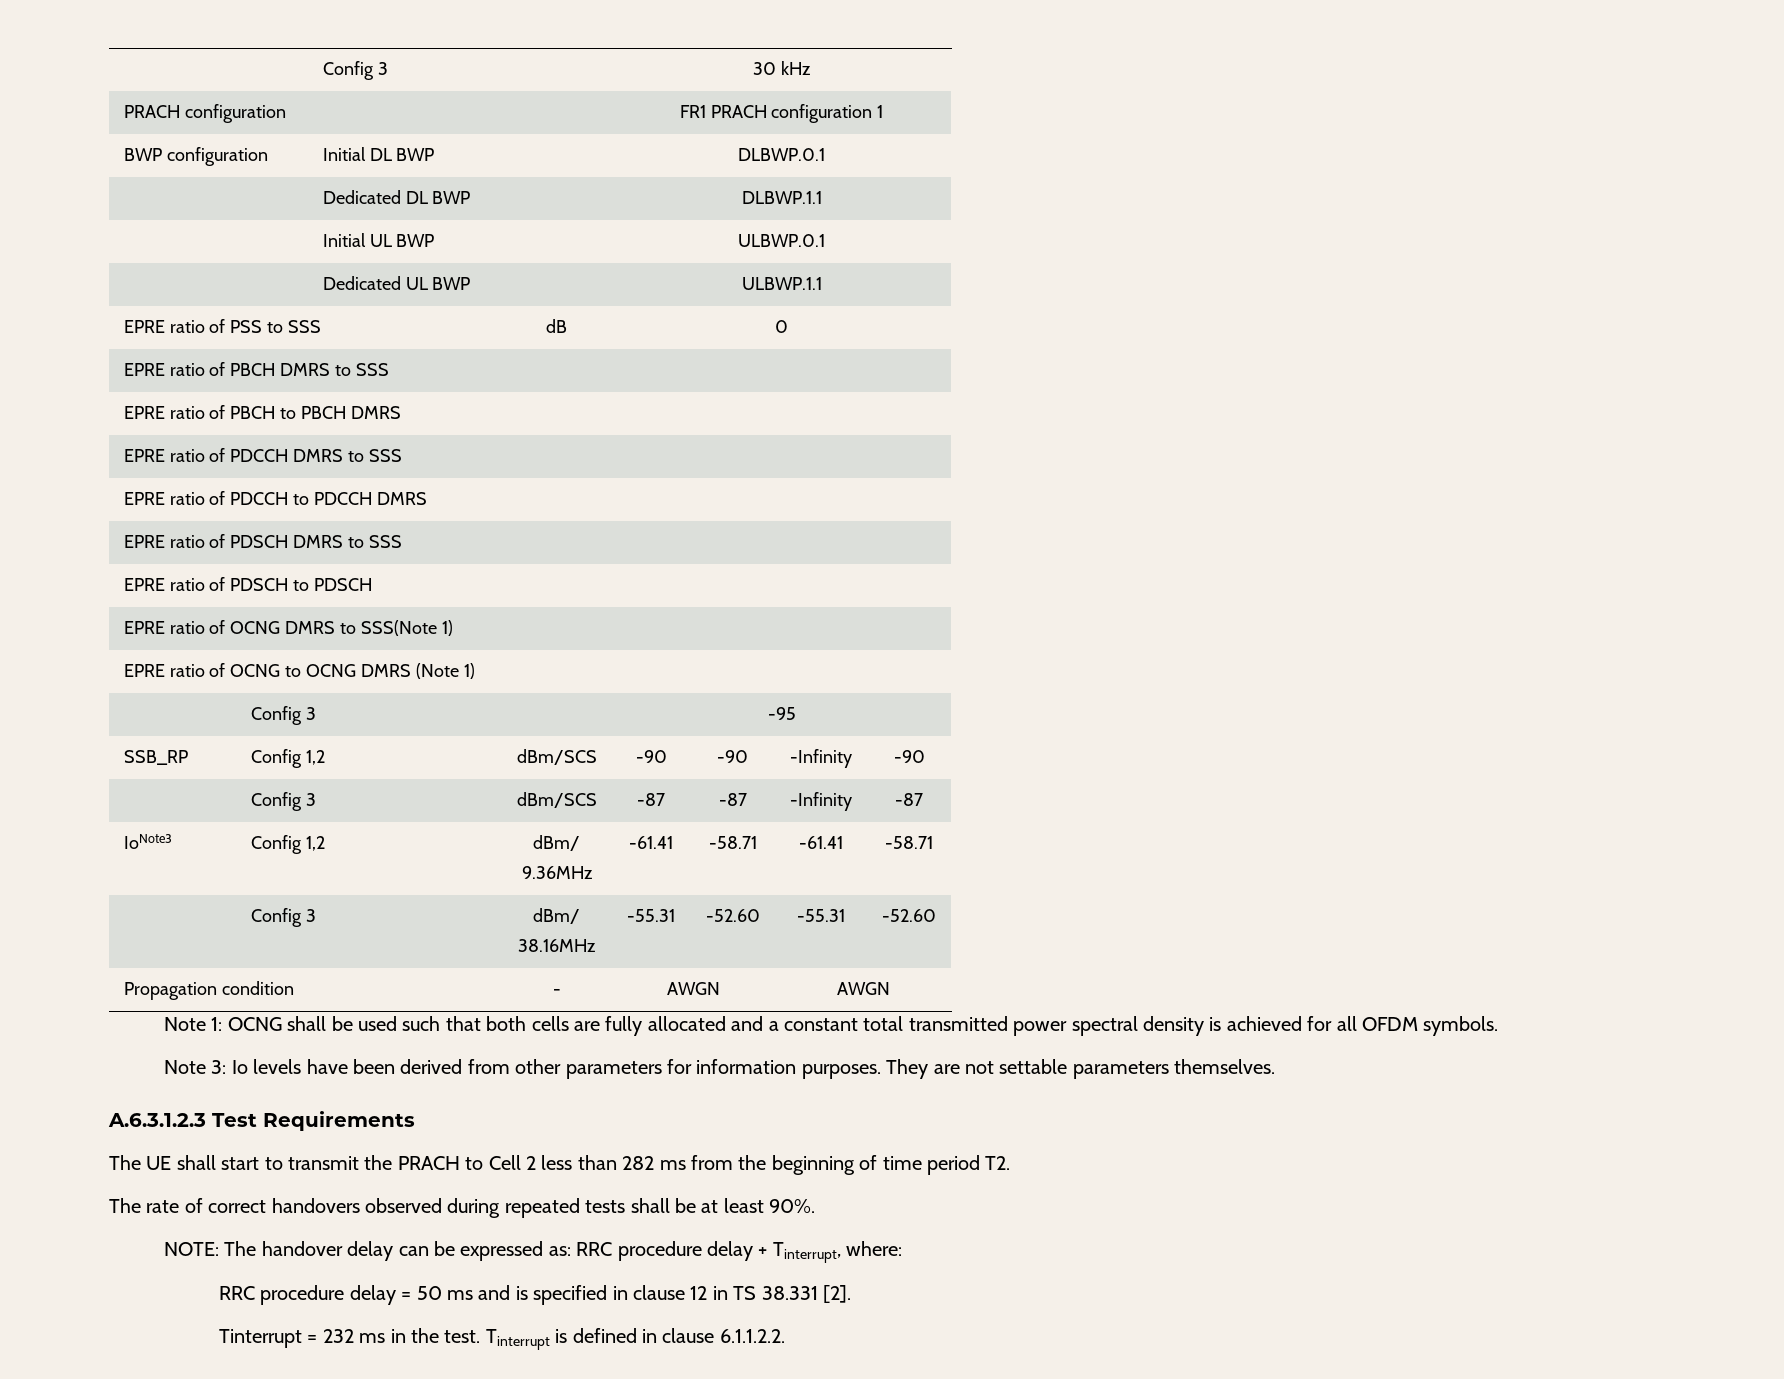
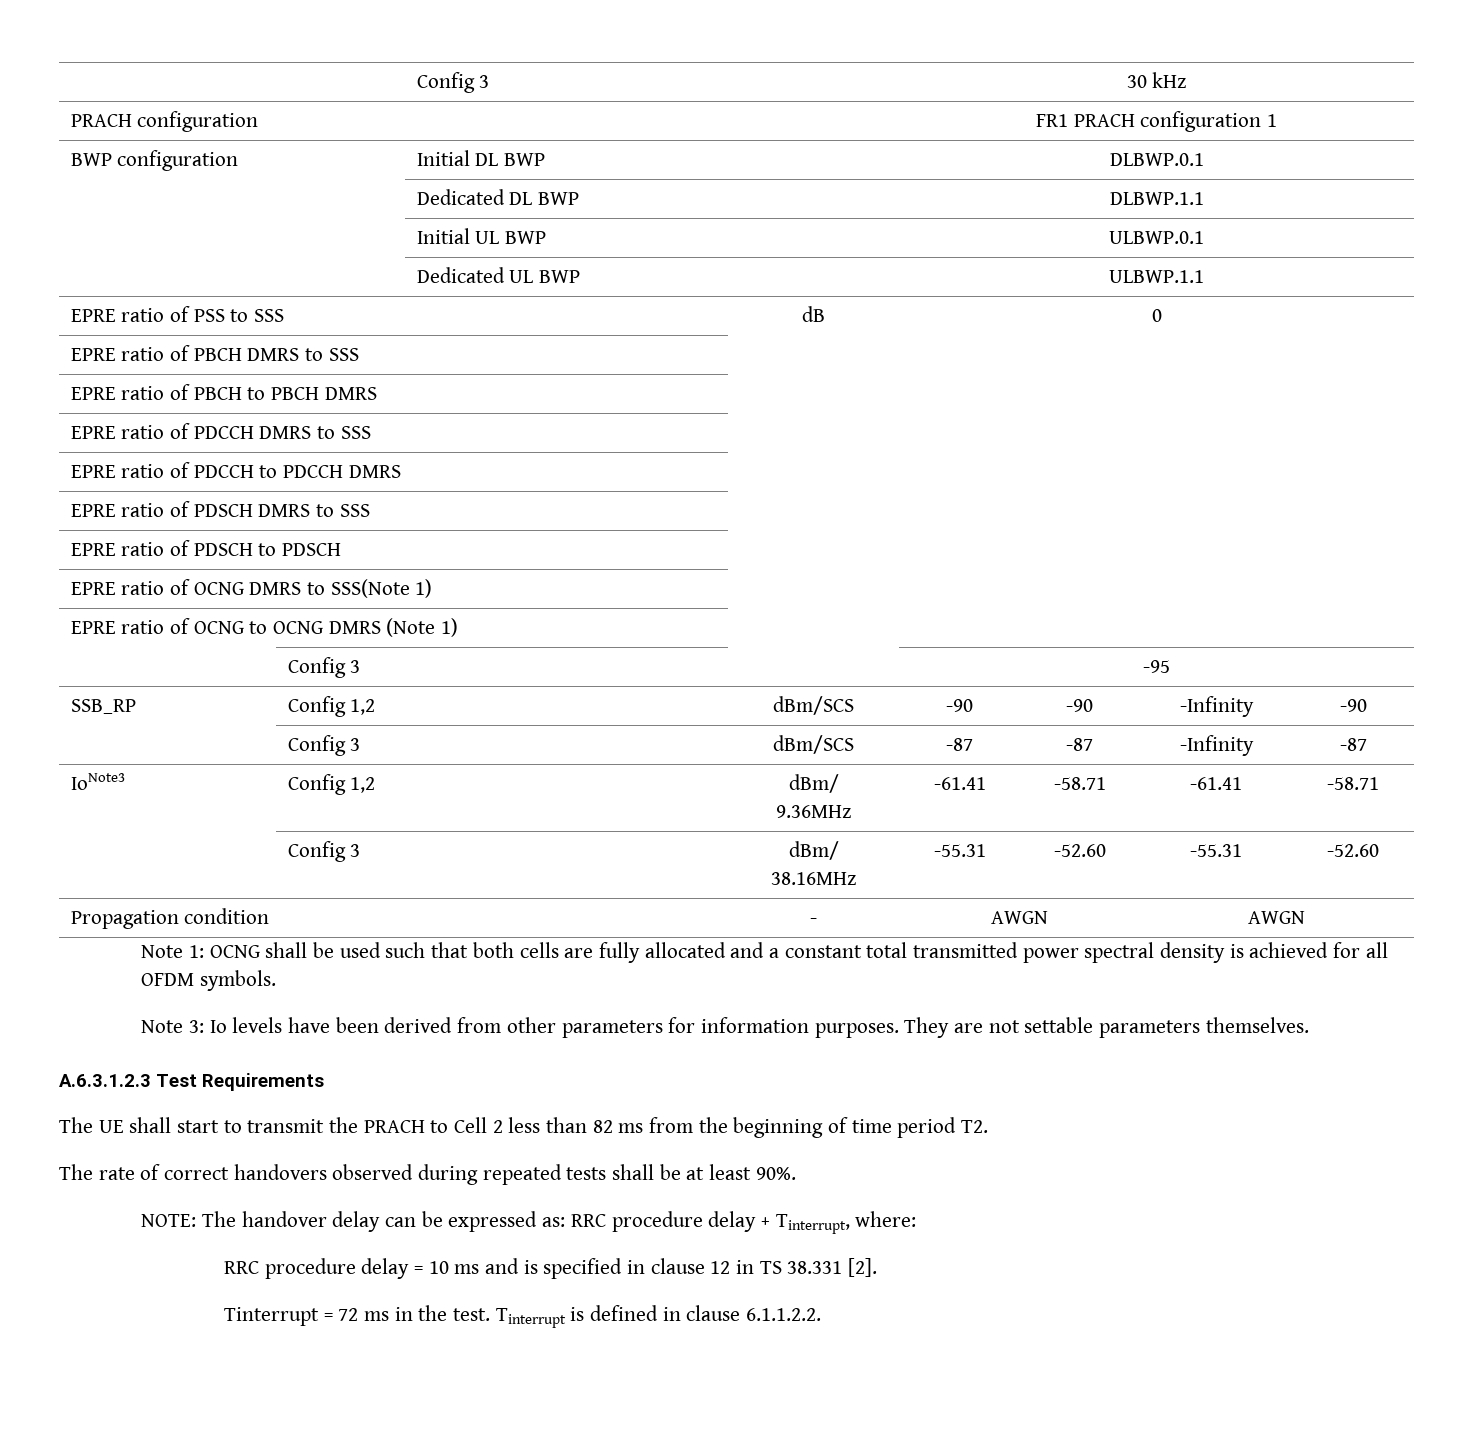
[622,1156,655,1170] 282 -> [592,1120,613,1133] 82
[416,1286,442,1300] 50 -> [428,1261,449,1274] 10
[322,1329,354,1343] 232 -> [338,1308,359,1321] 72

